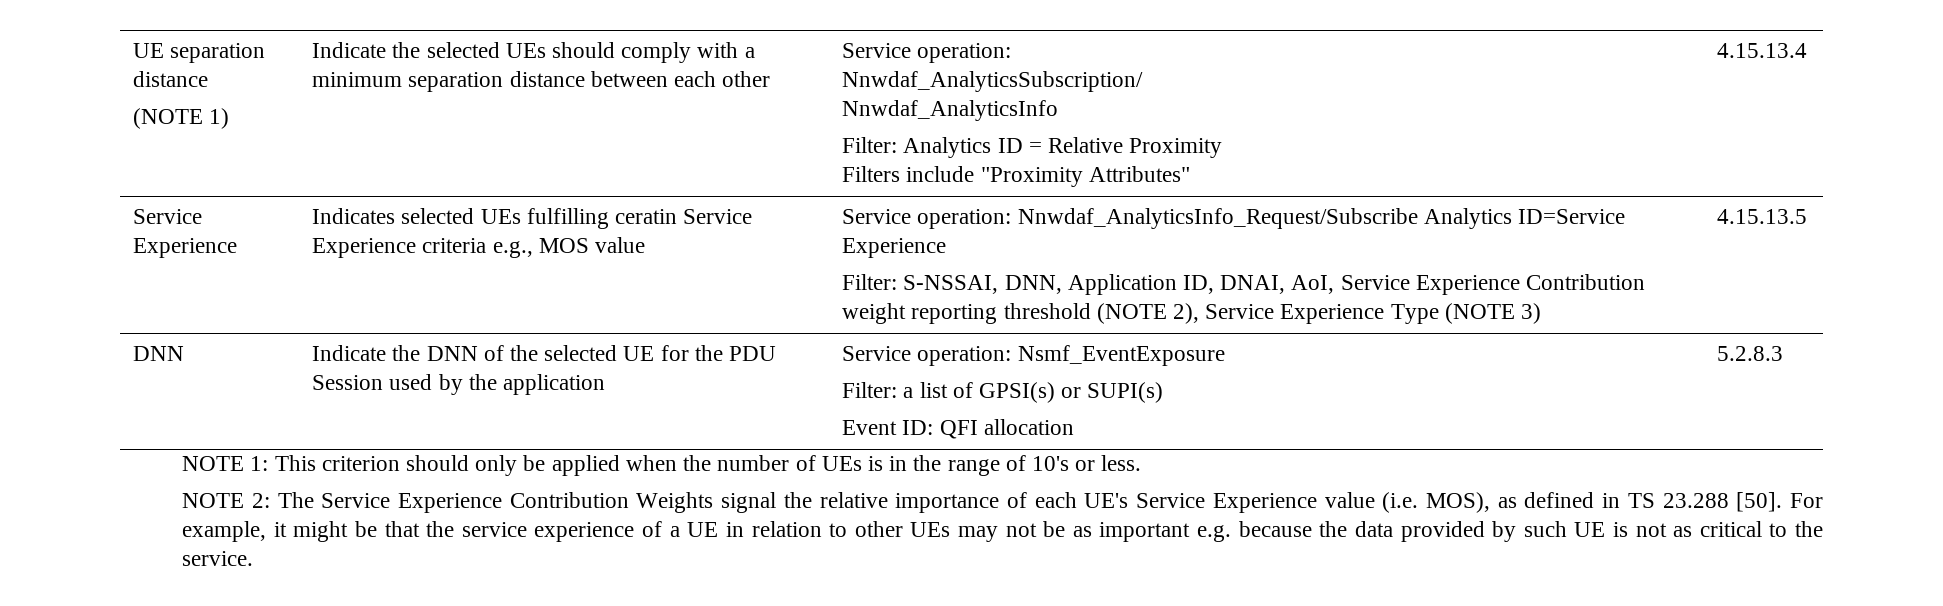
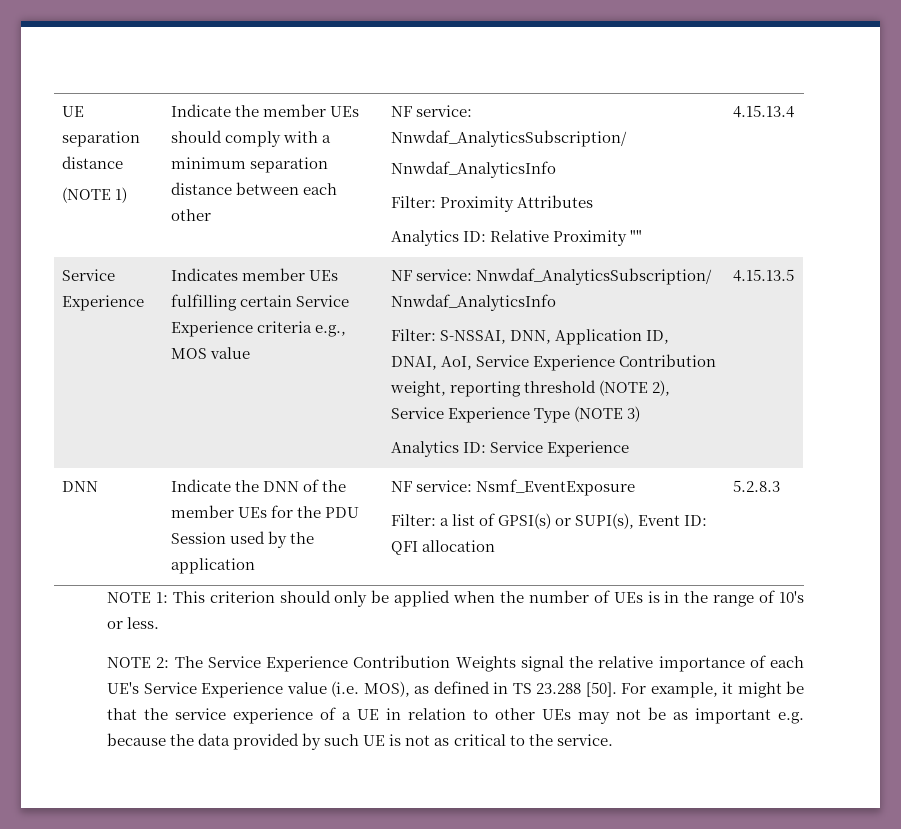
[426,42,500,58] selected -> [263,104,327,117] member
[842,43,1012,63] Service operation: -> [390,105,473,117] NF service:
[903,137,1223,158] [842,166,1190,187] Analytics ID = Relative Proximity // Filters include "Proximity Attributes" -> [440,195,594,212] [390,230,643,246] Proximity Attributes // Analytics ID: Relative Proximity ""
[401,208,475,224] selected -> [242,268,306,281] member
[614,209,677,224] ceratin -> [240,295,293,307] certain
[842,208,1625,229] [842,238,947,258] Service operation: Nnwdaf_AnalyticsInfo_Request/Subscribe Analytics ID=Service Experience -> [390,268,713,285] [390,294,556,311] NF service: Nnwdaf_AnalyticsSubscription/ Nnwdaf_AnalyticsInfo
[842,303,907,324] weight -> [389,381,446,397] weight,
(1541, 313) none -> [390,441,630,457] // Analytics ID: Service Experience
[544,345,655,361] selected UE -> [170,505,268,518] member UEs
[842,346,1012,366] Service operation: -> [390,480,473,492] NF service:
[1087,382,1164,403] SUPI(s) // -> [575,513,635,529] SUPI(s),

